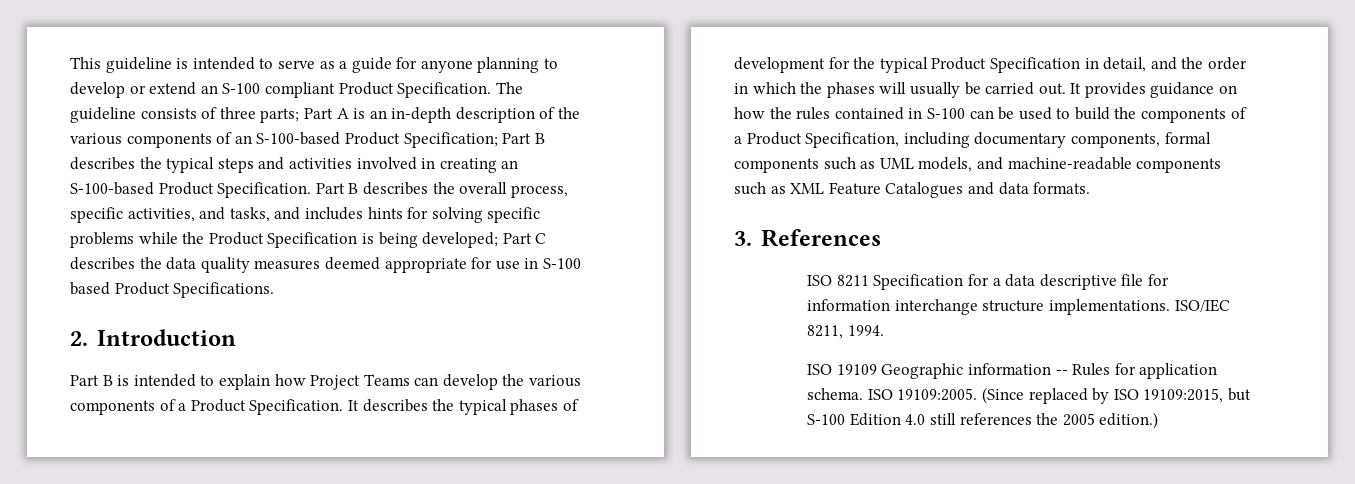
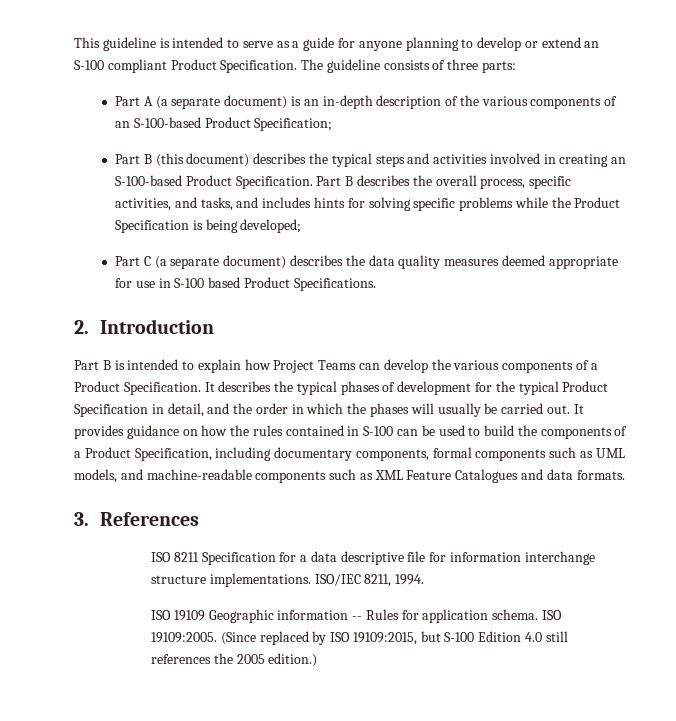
[260,108,300,123] parts; -> [482,61,517,73] parts: //
(349, 113) none -> [155,95,288,109] (a separate document)
[502,133,545,144] Part B -> [115,153,250,167] // Part B (this document)
(499, 240) none -> (302, 226) //
(547, 238) none -> [154,255,287,269] (a separate document)

